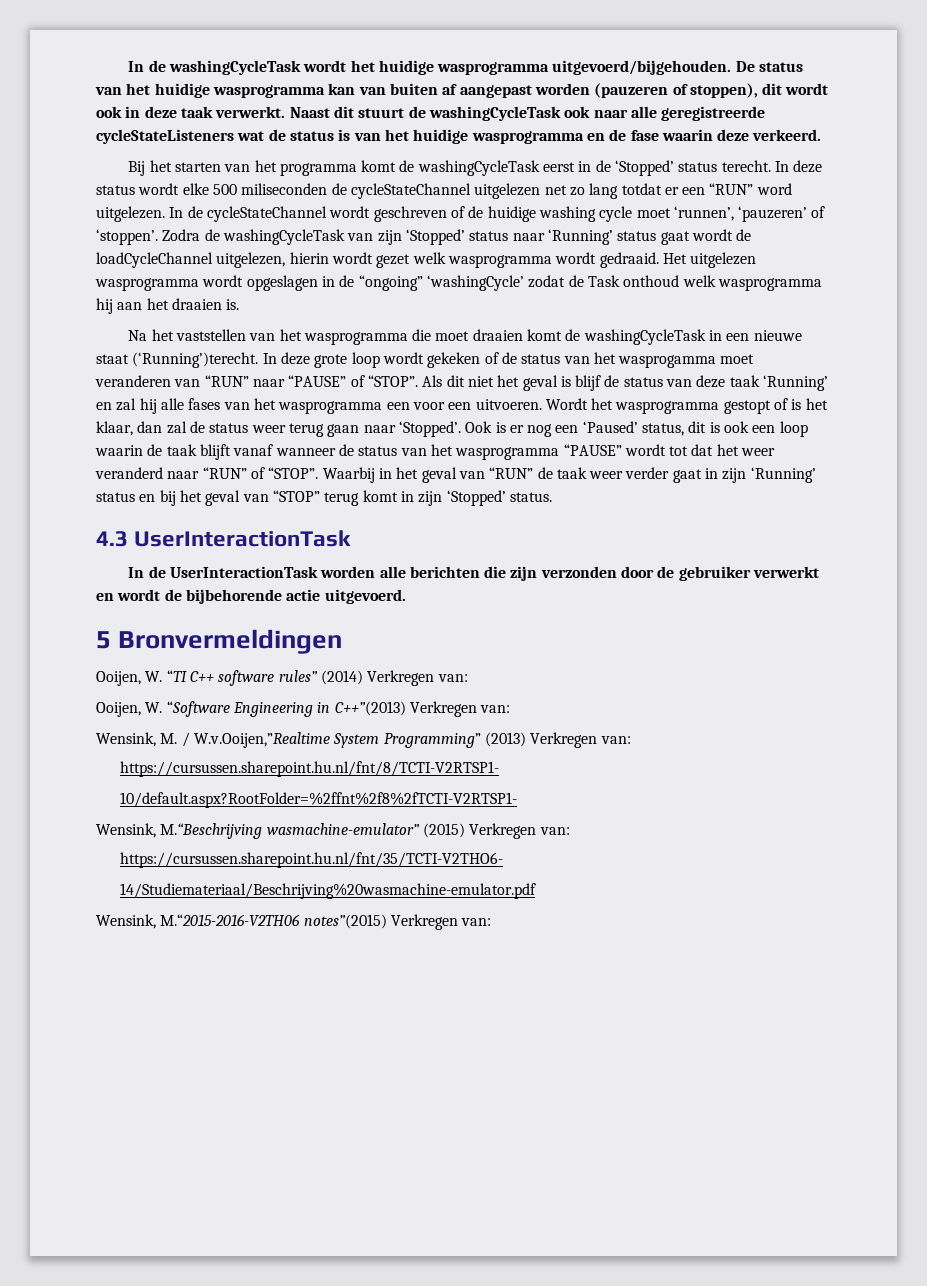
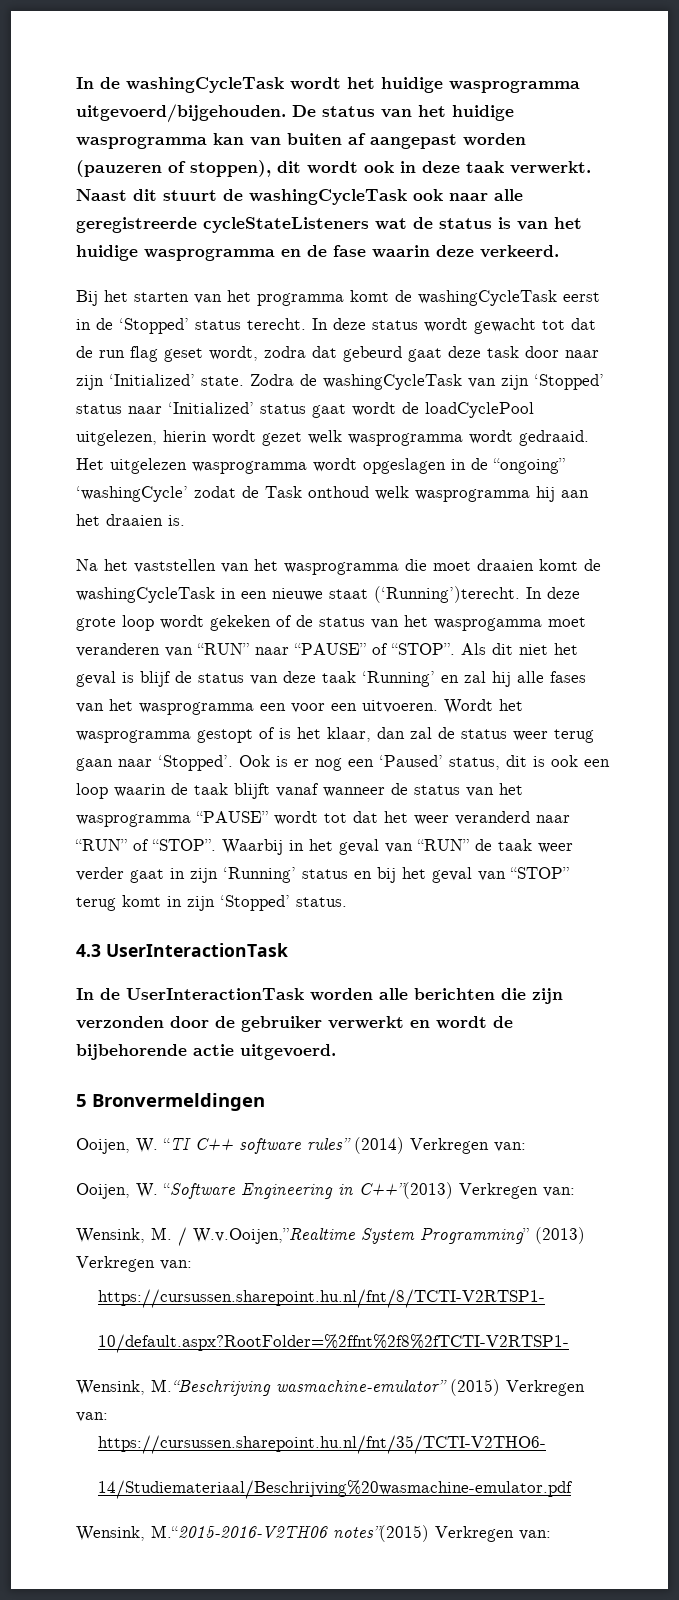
[182,183,792,199] [96,206,826,222] [96,229,158,245] elke 500 miliseconden de cycleStateChannel uitgelezen net zo lang totdat er een “RUN” word uitgelezen. In de cycleStateChannel wordt geschreven of de huidige washing cycle moet ‘runnen’, ‘pauzeren’ of ‘stoppen’. -> [474,318,596,334] [76,346,599,362] [76,374,244,390] gewacht tot dat de run flag geset wordt, zodra dat gebeurd gaat deze task door naar zijn ‘Initialized’ state.
[547,229,613,245] ‘Running’ -> [168,402,254,414] ‘Initialized’
[96,252,213,268] loadCycleChannel -> [425,402,534,418] loadCyclePool

